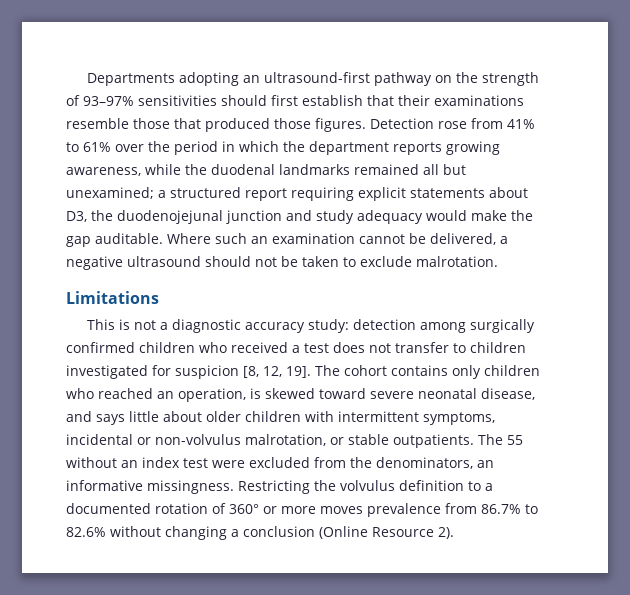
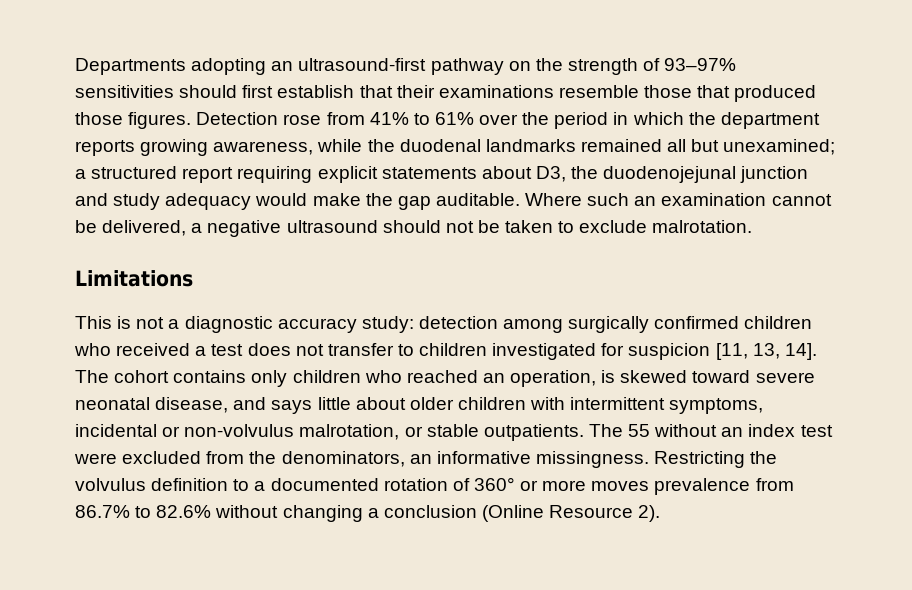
[243,366,311,378] [8, 12, 19]. -> [715,343,817,360] [11, 13, 14].

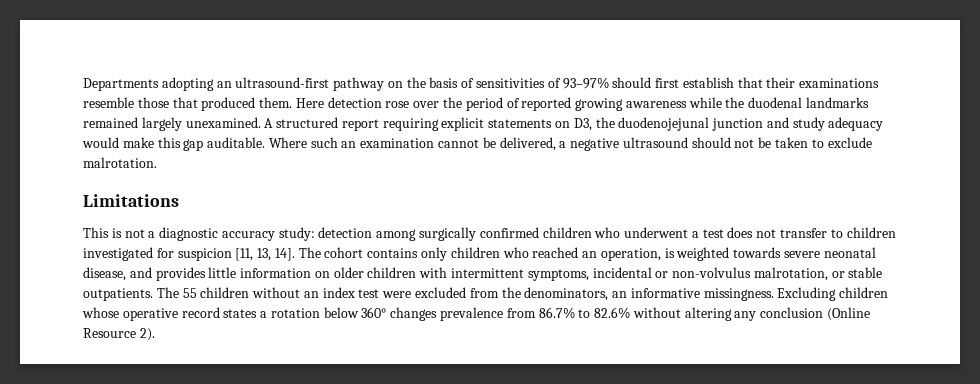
[567,58,638,75] strength -> [429,77,546,88] basis of sensitivities
[75,85,174,98] sensitivities -> (609, 83) none
[75,112,820,129] [75,139,314,156] those figures. Detection rose from 41% to 61% over the period in which the department reports growing awareness, -> [259,97,687,111] them. Here detection rose over the period of reported growing awareness
[667,139,836,155] [75,169,86,179] all but unexamined; a -> [141,117,274,131] largely unexamined. A
[481,166,532,179] about -> [555,121,571,128] on
[365,193,393,206] the -> [157,137,181,148] this
[116,343,191,356] received -> [624,227,689,238] underwent
[620,370,751,383] skewed toward -> [676,247,782,261] weighted towards
[271,397,406,414] says little about -> [155,267,330,281] provides little information on
(651, 430) none -> [200,287,250,298] children
[654,451,778,468] [75,477,650,491] Restricting the volvulus definition to a documented rotation of 360° or more moves -> [777,287,889,301] [82,307,438,321] Excluding children whose operative record states a rotation below 360° changes
[282,505,379,522] changing a -> [684,307,757,321] altering any

